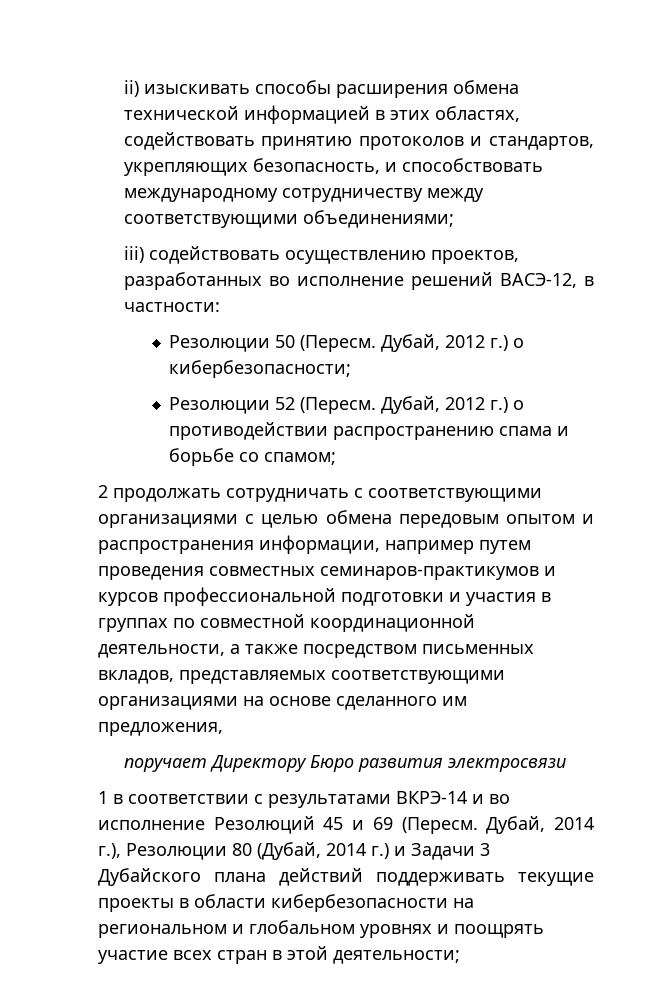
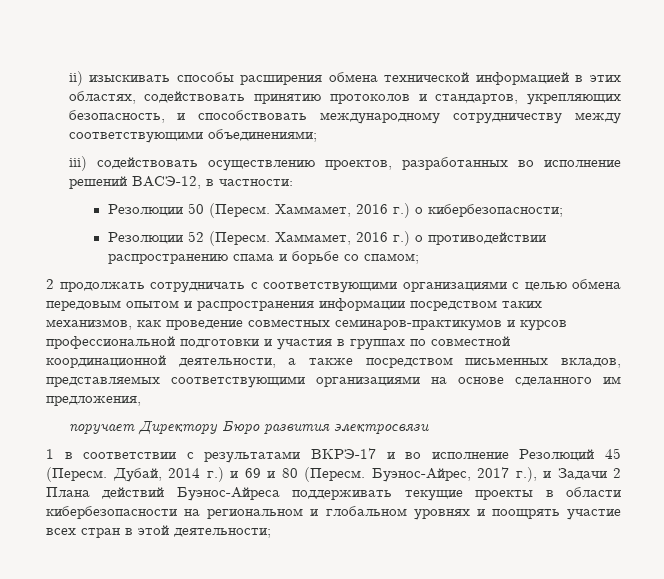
[381,334,486,352] Дубай, 2012 -> [274,204,388,217] Хаммамет, 2016
[381,396,486,414] Дубай, 2012 -> [274,232,388,245] Хаммамет, 2016
[259,535,531,554] [98,566,204,580] информации, например путем проведения -> [319,298,542,311] [46,319,243,330] информации посредством таких механизмов, как проведение
[396,791,467,804] ВКРЭ-14 -> [311,448,376,459] ВКРЭ-17
[352,817,393,830] и 69 -> (622, 453) none
[98,842,490,860] [98,868,363,886] г.), Резолюции 80 (Дубай, 2014 г.) и Задачи 3 Дубайского плана действий -> [206,467,621,482] [46,487,280,501] г.) и 69 и 80 (Пересм. Буэнос-Айрес, 2017 г.), и Задачи 2 Плана действий Буэнос-Айреса

